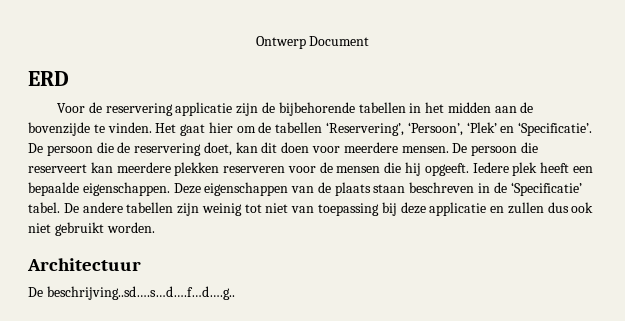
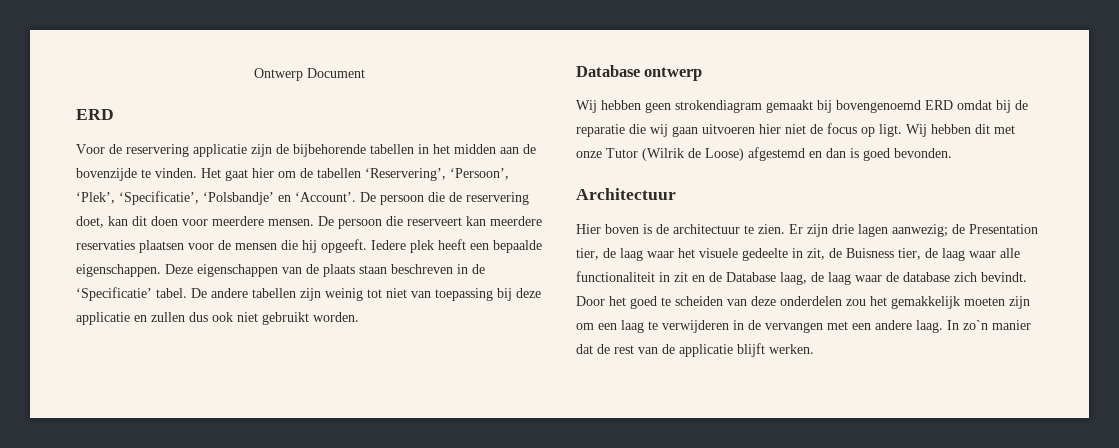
[466,122,593,136] ‘Plek’ en ‘Specificatie’. -> [76,191,356,205] ‘Plek’, ‘Specificatie’, ‘Polsbandje’ en ‘Account’.
[174,162,286,176] plekken reserveren -> [76,240,184,253] reservaties plaatsen
[27,258,141,271] [28,286,235,300] Architectuur // De beschrijving..sd….s…d….f…d….g.. -> [576,65,703,81] [576,100,1028,113] [576,123,1015,137] [576,147,952,161] [576,188,676,200] [576,224,1038,237] [576,248,1020,261] [576,271,1027,285] [576,296,1030,309] [576,320,1031,333] [576,343,814,357] Database ontwerp // Wij hebben geen strokendiagram gemaakt bij bovengenoemd ERD omdat bij de reparatie die wij gaan uitvoeren hier niet de focus op ligt. Wij hebben dit met onze Tutor (Wilrik de Loose) afgestemd en dan is goed bevonden. // Architectuur // Hier boven is de architectuur te zien. Er zijn drie lagen aanwezig; de Presentation tier, de laag waar het visuele gedeelte in zit, de Buisness tier, de laag waar alle functionaliteit in zit en de Database laag, de laag waar de database zich bevindt. Door het goed te scheiden van deze onderdelen zou het gemakkelijk moeten zijn om een laag te verwijderen in de vervangen met een andere laag. In zo`n manier dat de rest van de applicatie blijft werken.

